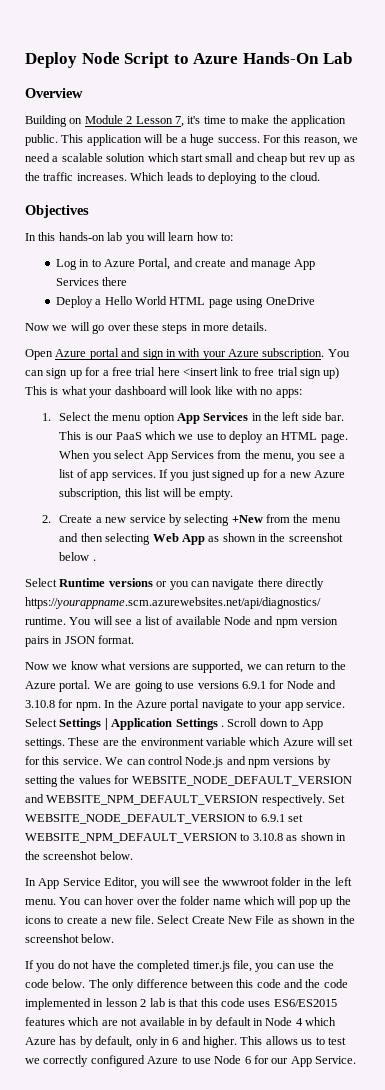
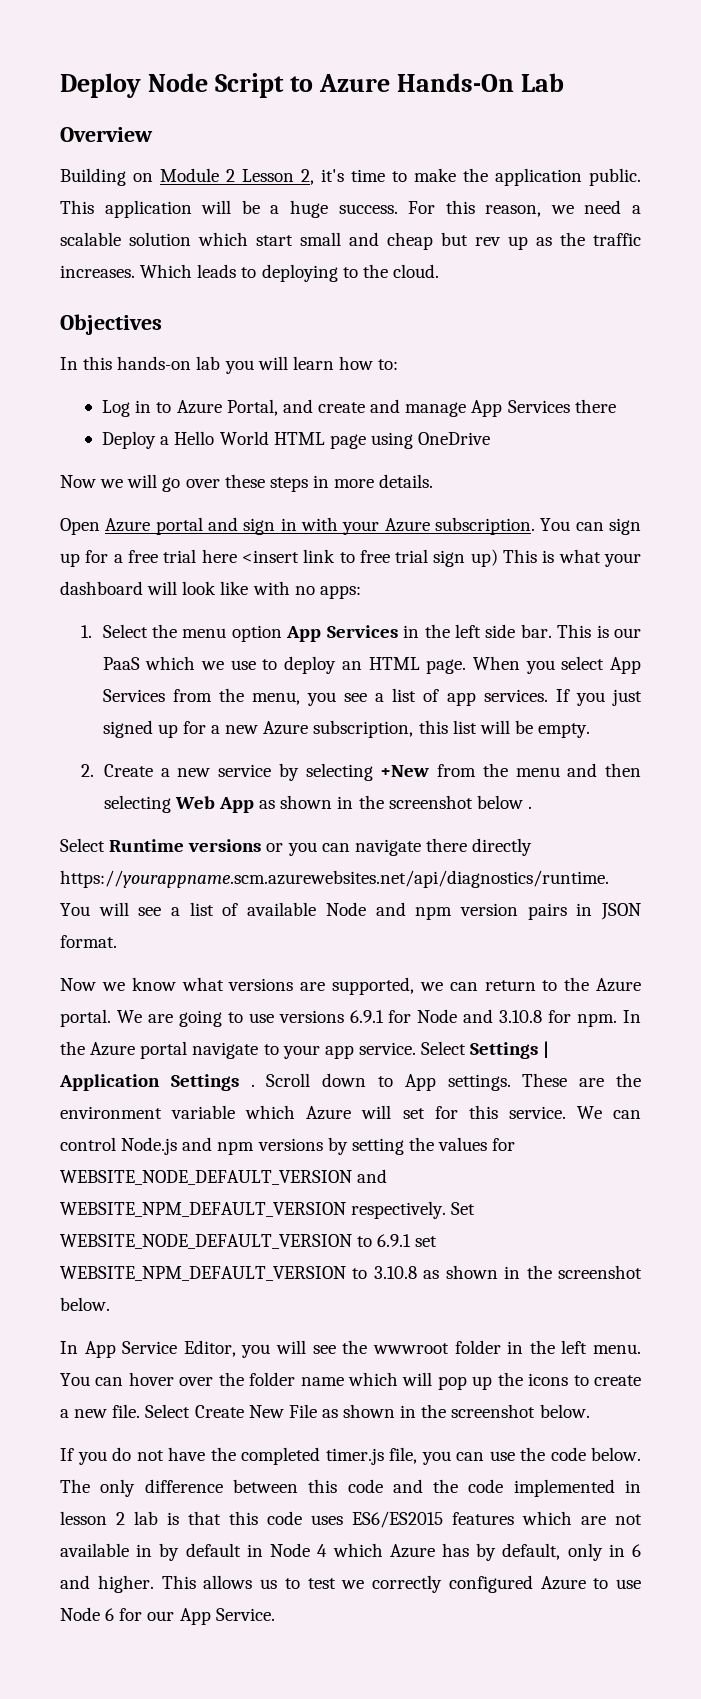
[174,116,184,127] 7, -> [301,169,314,185] 2,

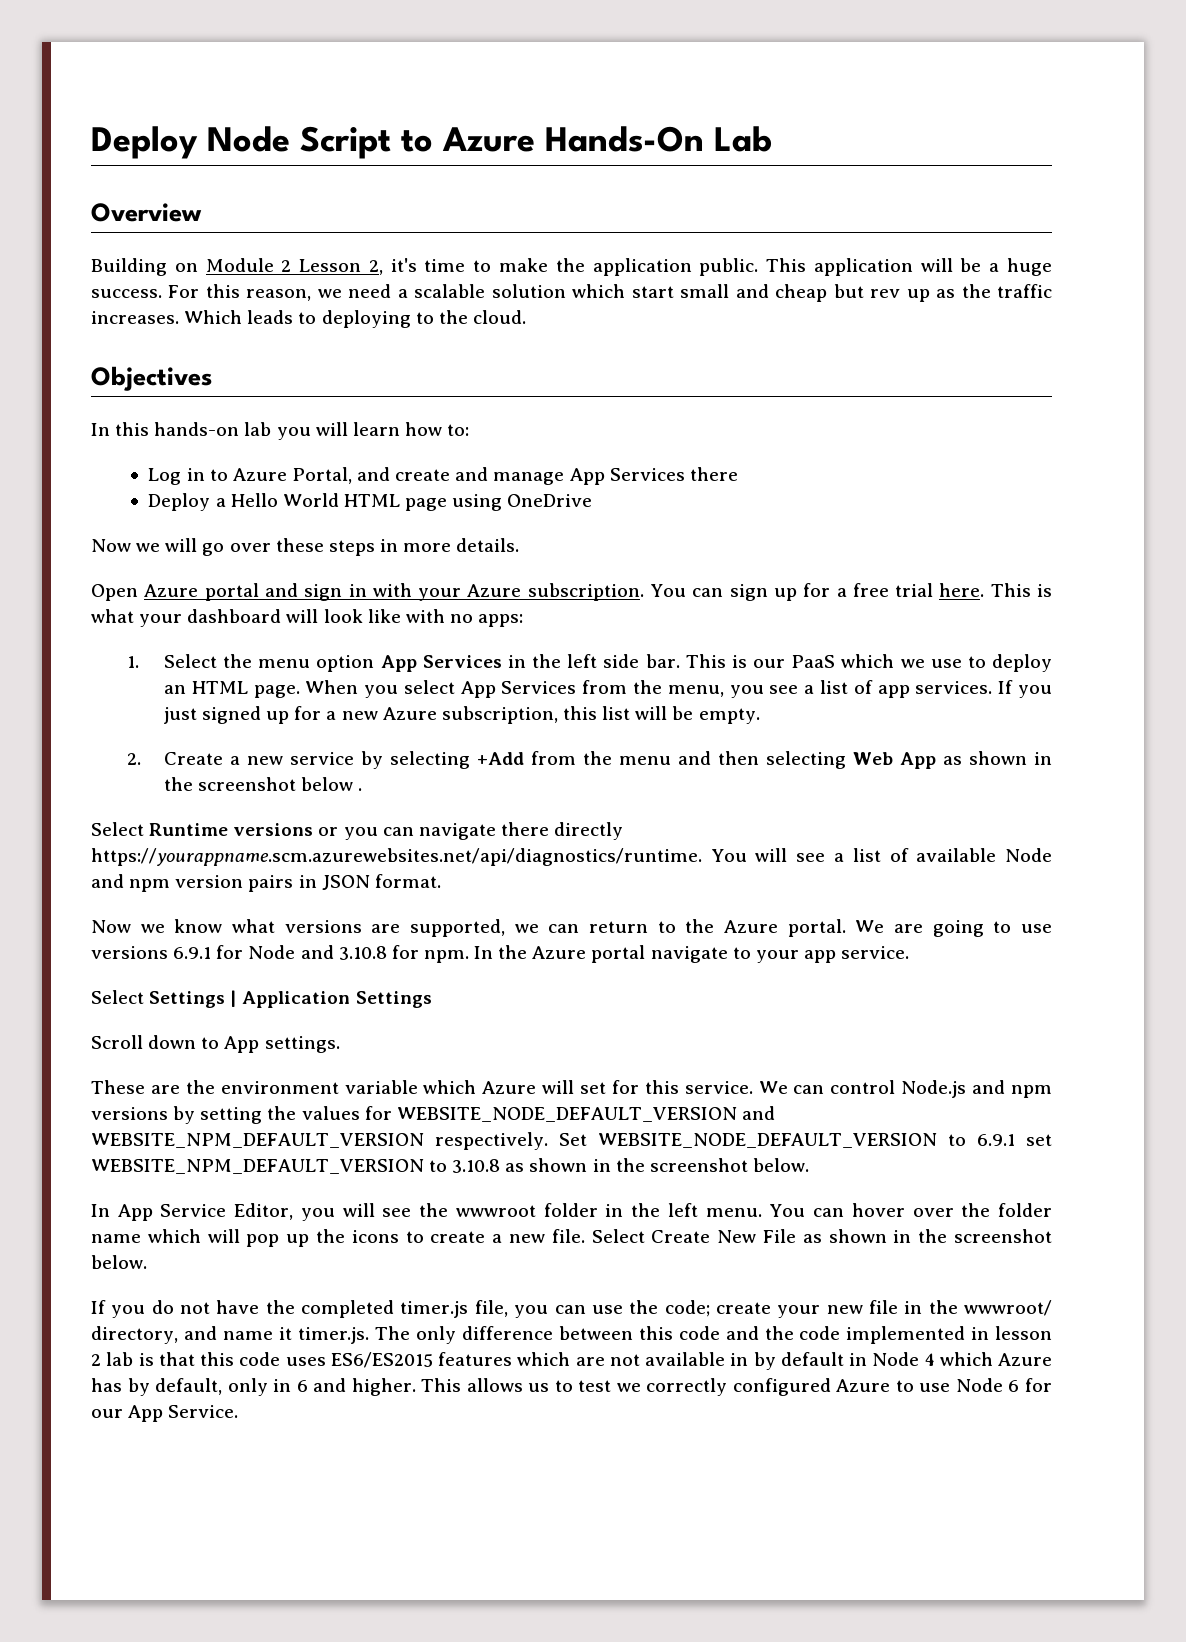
[201,549,498,567] here <insert link to free trial sign up) -> [939,583,985,597] here.
[380,765,430,777] +New -> [476,752,524,765] +Add
(416, 1048) none -> (910, 952) //
[250,1084,255,1087] . -> (432, 999) //
(511, 1082) none -> (340, 1044) //
[550,1447,641,1461] code below. -> [664,1300,1052,1318] [91,1326,370,1344] code; create your new file in the wwwroot/ directory, and name it timer.js.

